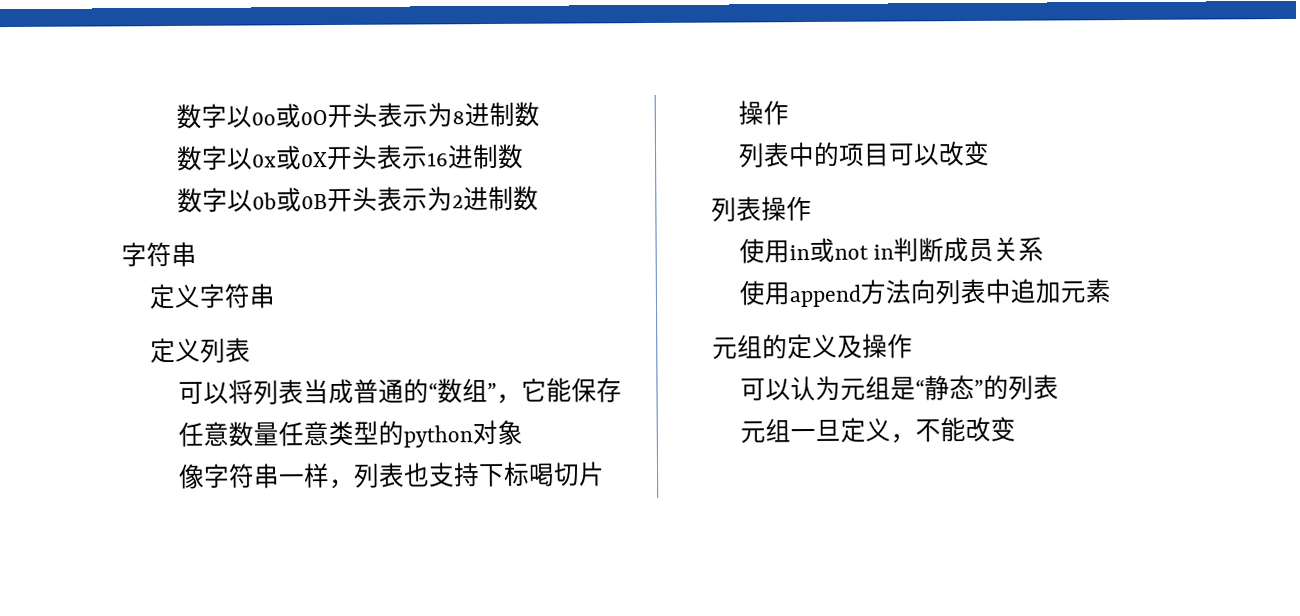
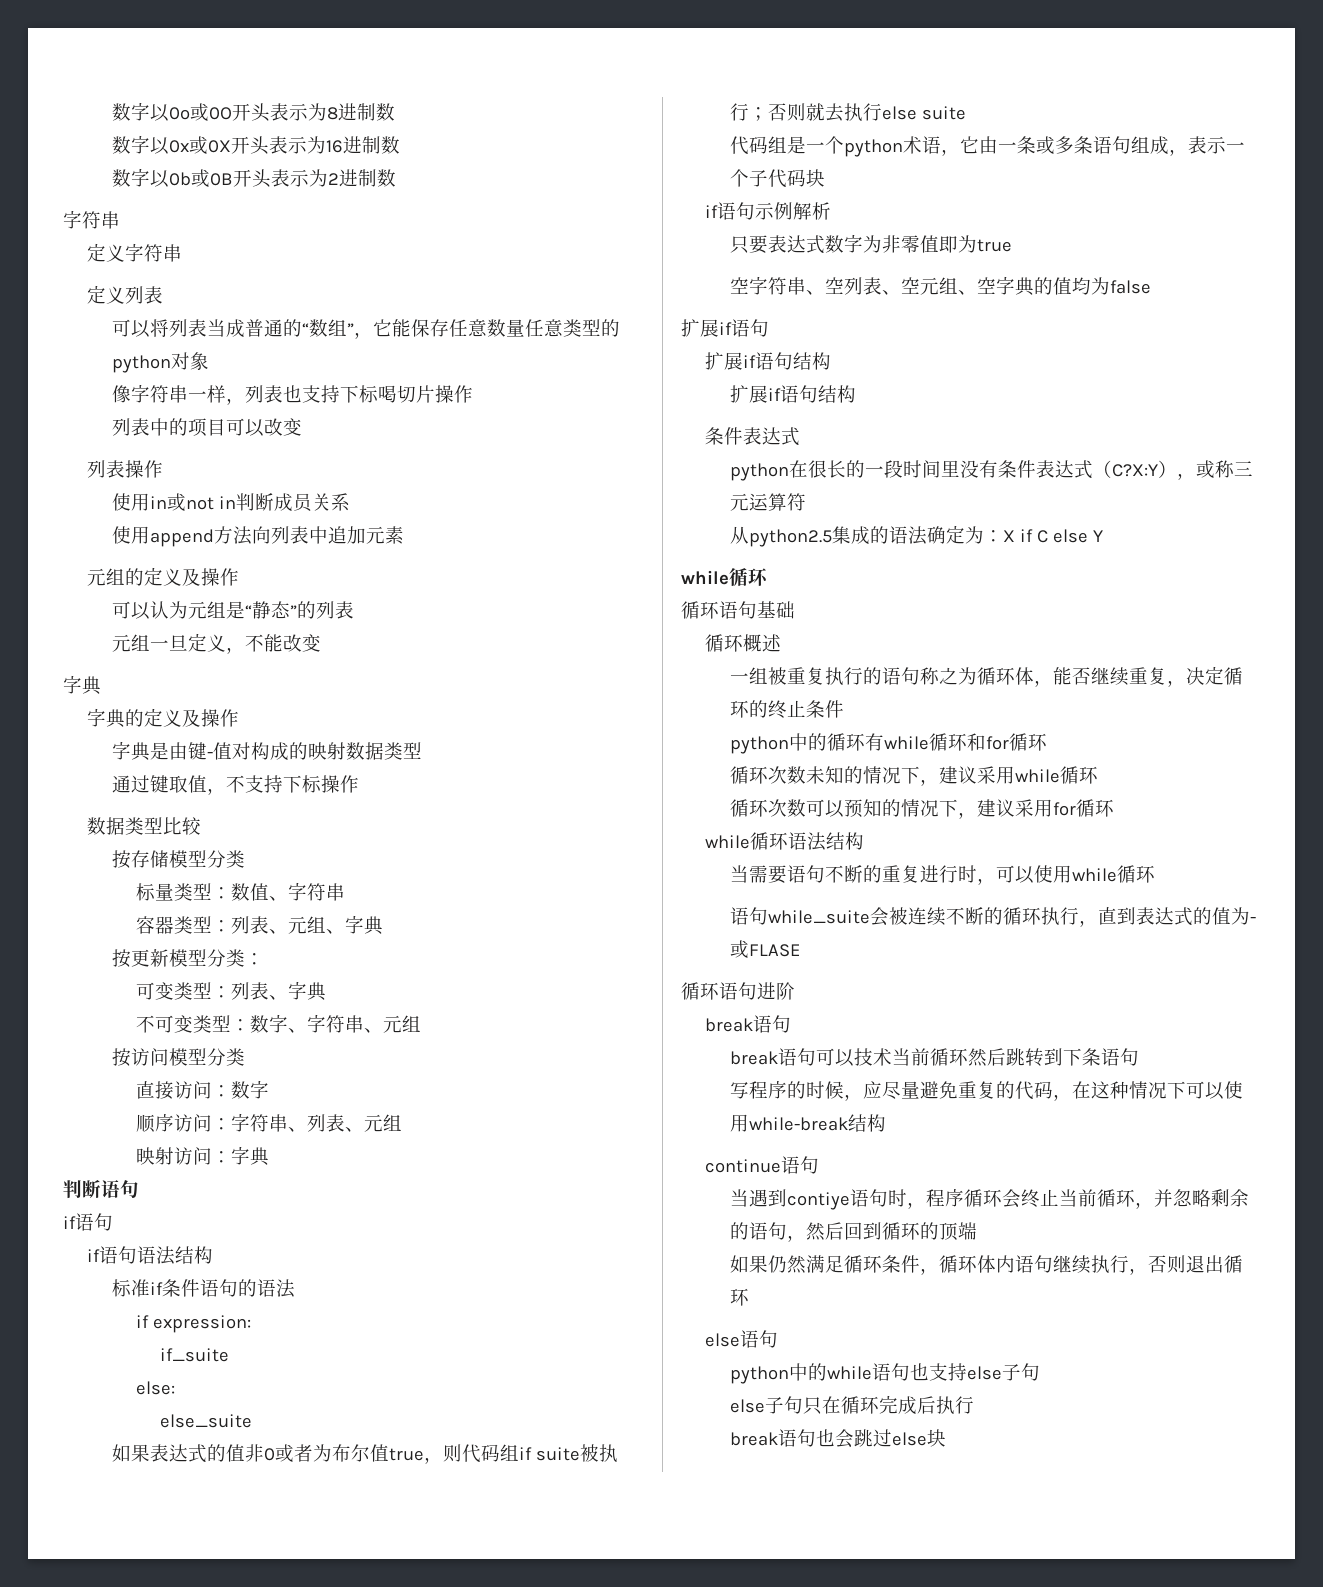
(428, 157) none -> [306,136,326,154] 为
(1016, 429) none -> [63,675,102,695] [87,708,240,728] [111,741,422,761] [111,775,359,795] [87,817,202,835] [111,850,245,869] [135,882,345,901] [135,915,384,935] [111,949,264,968] [135,981,327,1001] [135,1014,421,1033] [111,1048,245,1067] [135,1080,269,1100] [135,1113,402,1133] [135,1146,270,1166] [63,1179,139,1199] [63,1213,113,1231] [87,1246,214,1265] [111,1279,295,1298] [135,1315,251,1333] [160,1348,230,1362] [135,1381,175,1395] [160,1414,253,1428] [111,1444,618,1464] [729,103,966,122] [729,136,1245,157] [729,169,825,188] [705,202,832,220] [729,234,1012,254] [729,276,1151,296] [681,319,769,337] [705,352,832,370] [729,385,856,403] [705,427,801,446] [729,460,1253,481] [729,493,806,511] [729,525,1103,547] [681,568,768,586] [681,601,795,619] [705,634,782,652] [729,666,1243,687] [729,700,844,719] [729,733,1047,754] [729,766,1098,786] [729,799,1114,819] [705,832,865,851] [729,865,1155,885] [729,907,1256,927] [729,940,800,958] [681,982,795,1000] [705,1015,792,1033] [729,1048,1139,1067] [729,1081,1243,1101] [729,1114,886,1132] [705,1156,820,1174] [729,1189,1249,1210] [729,1222,977,1242] [729,1255,1243,1275] [729,1288,749,1306] [705,1330,779,1348] [729,1363,1040,1384] [729,1395,974,1415] [729,1429,946,1448] // 字典 // 字典的定义及操作 // 字典是由键-值对构成的映射数据类型 // 通过键取值，不支持下标操作 // 数据类型比较 // 按存储模型分类 // 标量类型：数值、字符串 // 容器类型：列表、元组、字典 // 按更新模型分类： // 可变类型：列表、字典 // 不可变类型：数字、字符串、元组 // 按访问模型分类 // 直接访问：数字 // 顺序访问：字符串、列表、元组 // 映射访问：字典 // 判断语句 // if语句 // if语句语法结构 // 标准if条件语句的语法 // if expression: // if_suite // else: // else_suite // 如果表达式的值非0或者为布尔值true，则代码组if suite被执行；否则就去执行else suite // 代码组是一个python术语，它由一条或多条语句组成，表示一个子代码块 // if语句示例解析 // 只要表达式数字为非零值即为true // 空字符串、空列表、空元组、空字典的值均为false // 扩展if语句 // 扩展if语句结构 // 扩展if语句结构 // 条件表达式 // python在很长的一段时间里没有条件表达式（C?X:Y），或称三元运算符 // 从python2.5集成的语法确定为：X if C else Y // while循环 // 循环语句基础 // 循环概述 // 一组被重复执行的语句称之为循环体，能否继续重复，决定循环的终止条件 // python中的循环有while循环和for循环 // 循环次数未知的情况下，建议采用while循环 // 循环次数可以预知的情况下，建议采用for循环 // while循环语法结构 // 当需要语句不断的重复进行时，可以使用while循环 // 语句while_suite会被连续不断的循环执行，直到表达式的值为-或FLASE // 循环语句进阶 // break语句 // break语句可以技术当前循环然后跳转到下条语句 // 写程序的时候，应尽量避免重复的代码，在这种情况下可以使用while-break结构 // continue语句 // 当遇到contiye语句时，程序循环会终止当前循环，并忽略剩余的语句，然后回到循环的顶端 // 如果仍然满足循环条件，循环体内语句继续执行，否则退出循环 // else语句 // python中的while语句也支持else子句 // else子句只在循环完成后执行 // break语句也会跳过else块

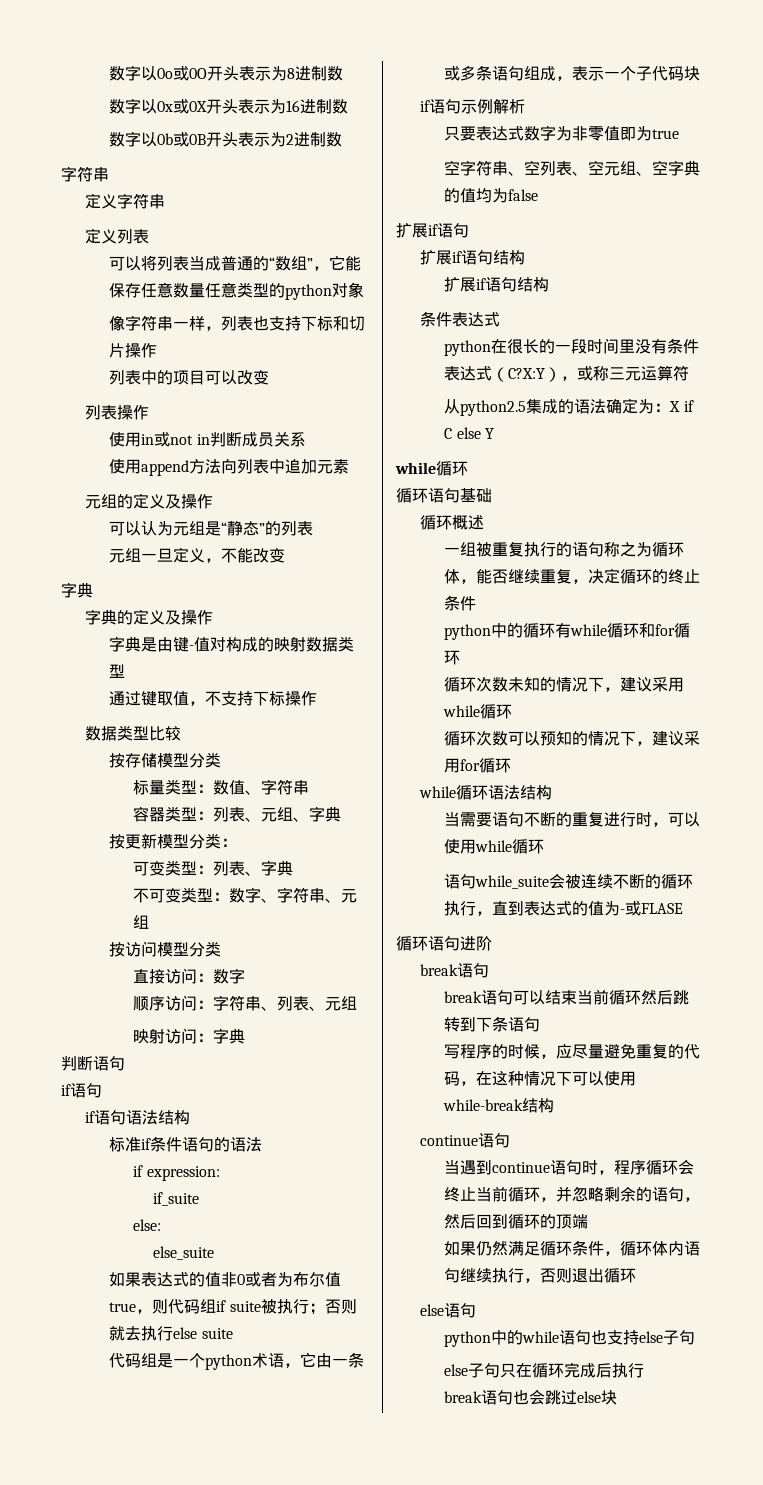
[377,385,397,403] 喝 -> [333,316,350,331] 和
[853,1048,892,1066] 技术 -> [545,990,578,1005] 结束
[786,1192,850,1210] contiye -> [492,1162,551,1173] continue

